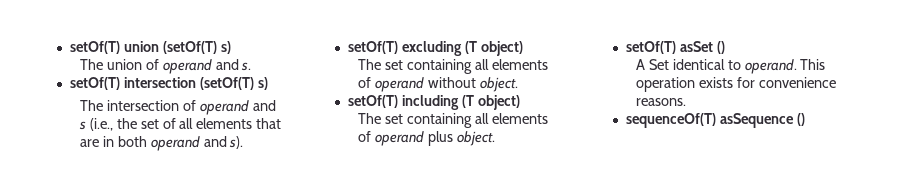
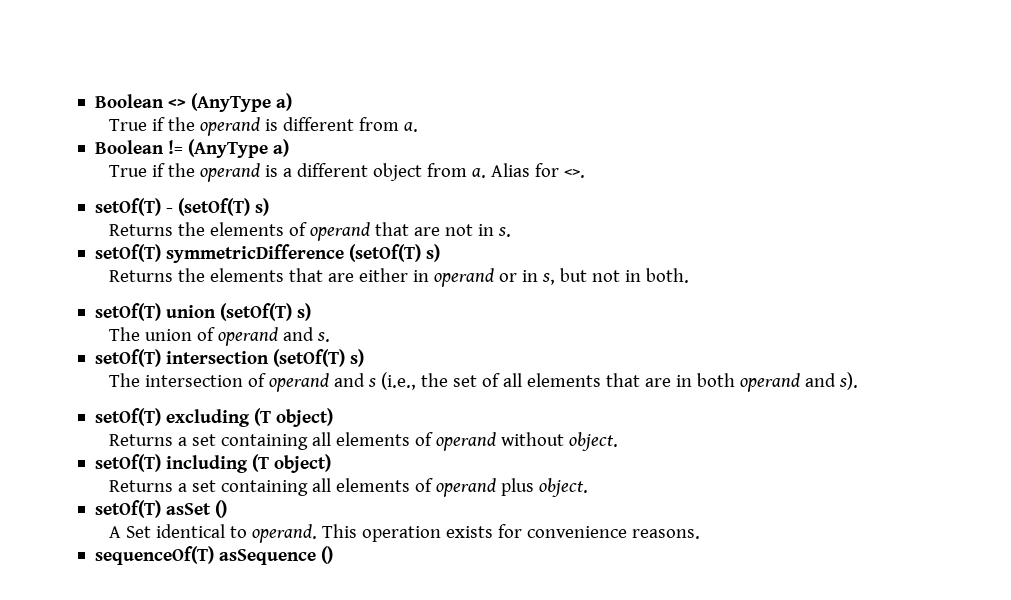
(70, 47) none -> [94,93,292,112] [109,117,419,136] [94,139,289,158] [109,163,586,182] [94,198,269,216] [109,222,512,241] [94,244,440,263] [109,268,690,287] Boolean <> (AnyType a) // True if the operand is different from a. // Boolean != (AnyType a) // True if the operand is a different object from a. Alias for <>. // setOf(T) - (setOf(T) s) // Returns the elements of operand that are not in s. // setOf(T) symmetricDifference (setOf(T) s) // Returns the elements that are either in operand or in s, but not in both. //
[357,59,381,70] The -> [109,434,188,446] Returns a
[357,113,381,124] The -> [109,480,188,492] Returns a

